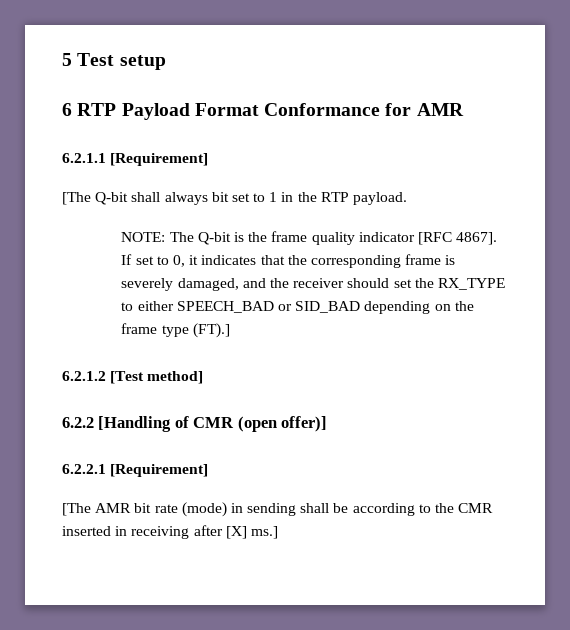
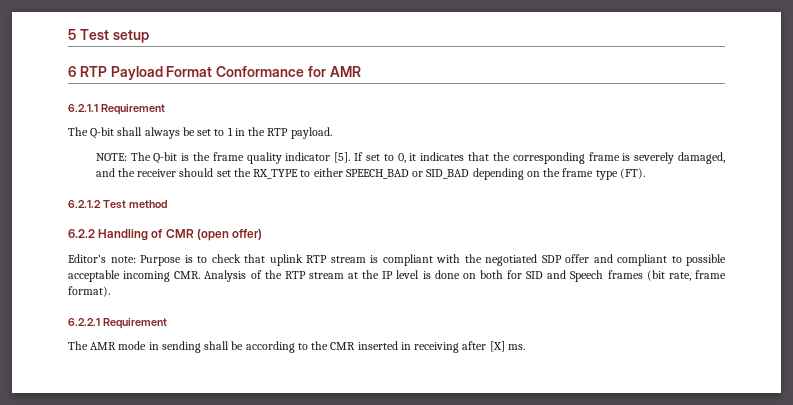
[110,153,209,166] [62,192,91,205] [Requirement] // [The -> [100,104,165,115] [68,127,88,136] Requirement // The
[211,192,229,202] bit -> [182,127,195,136] be
[417,232,498,245] [RFC 4867]. -> [334,152,351,163] [5].
[192,323,230,338] (FT).] -> [619,168,645,179] (FT).
[110,371,204,384] [Test method] -> [102,200,167,209] Test method
[98,416,172,432] [Handling -> [98,229,149,241] Handling
[281,416,328,432] [62,464,209,477] [62,502,227,517] offer)] // 6.2.2.1 [Requirement] // [The AMR bit rate (mode) -> [232,229,263,240] [68,254,726,266] [68,270,726,282] [68,286,110,297] [68,318,167,329] [68,341,147,350] offer) // Editor’s note: Purpose is to check that uplink RTP stream is compliant with the negotiated SDP offer and compliant to possible acceptable incoming CMR. Analysis of the RTP stream at the IP level is done on both for SID and Speech frames (bit rate, frame format). // 6.2.2.1 Requirement // The AMR mode
[250,526,278,539] ms.] -> [507,344,525,350] ms.

